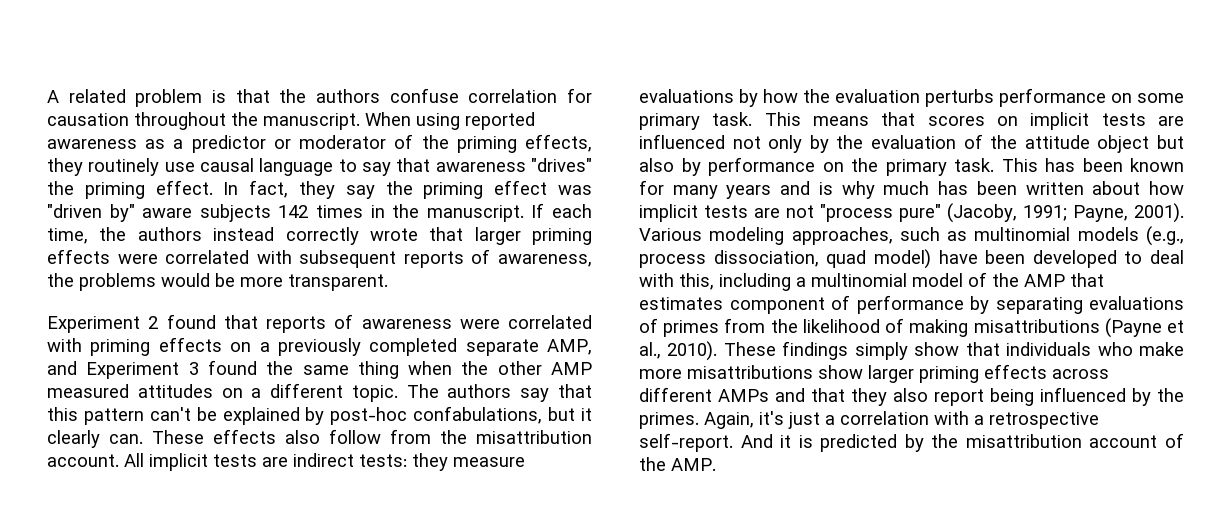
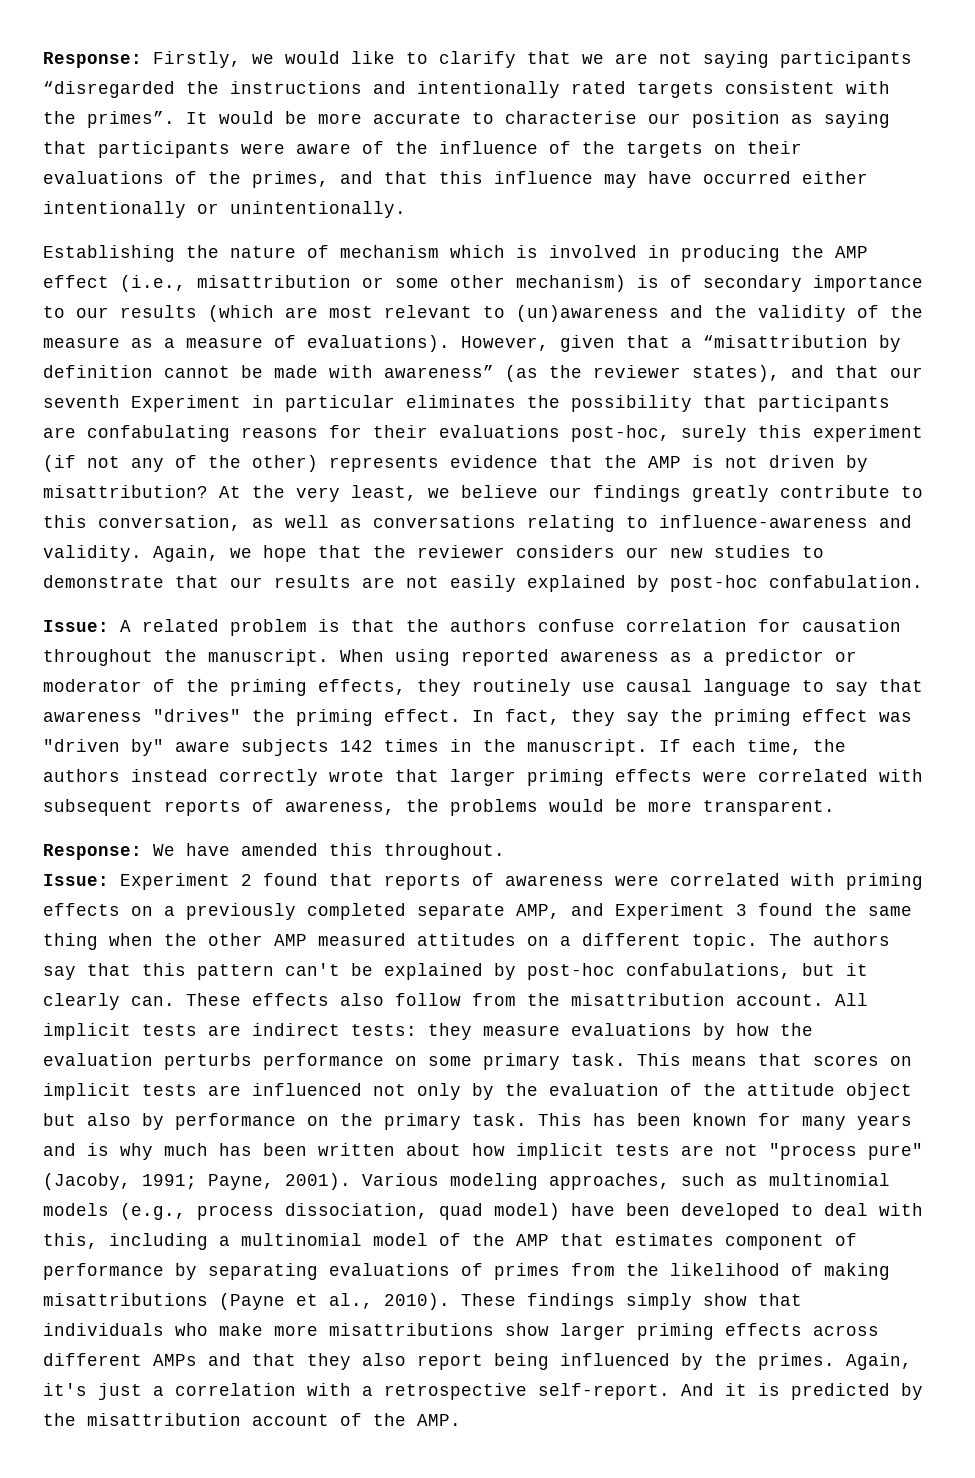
(47, 96) none -> [43,51,912,68] [43,81,890,98] [43,111,890,128] [43,141,802,158] [43,171,868,188] [43,201,406,218] [43,245,868,262] [43,275,923,292] [43,305,923,322] [43,335,901,352] [43,365,923,382] [43,395,890,412] [43,425,923,442] [43,455,868,472] [43,485,923,502] [43,515,912,532] [43,545,824,562] [43,575,923,592] [43,620,109,632] Response: Firstly, we would like to clarify that we are not saying participants “disregarded the instructions and intentionally rated targets consistent with the primes”. It would be more accurate to characterise our position as saying that participants were aware of the influence of the targets on their evaluations of the primes, and that this influence may have occurred either intentionally or unintentionally. // Establishing the nature of mechanism which is involved in producing the AMP effect (i.e., misattribution or some other mechanism) is of secondary importance to our results (which are most relevant to (un)awareness and the validity of the measure as a measure of evaluations). However, given that a “misattribution by definition cannot be made with awareness” (as the reviewer states), and that our seventh Experiment in particular eliminates the possibility that participants are confabulating reasons for their evaluations post-hoc, surely this experiment (if not any of the other) represents evidence that the AMP is not driven by misattribution? At the very least, we believe our findings greatly contribute to this conversation, as well as conversations relating to influence-awareness and validity. Again, we hope that the reviewer considers our new studies to demonstrate that our results are not easily explained by post-hoc confabulation. // Issue:
(388, 282) none -> [43,843,505,860] [43,874,109,886] Response: We have amended this throughout. // Issue:

